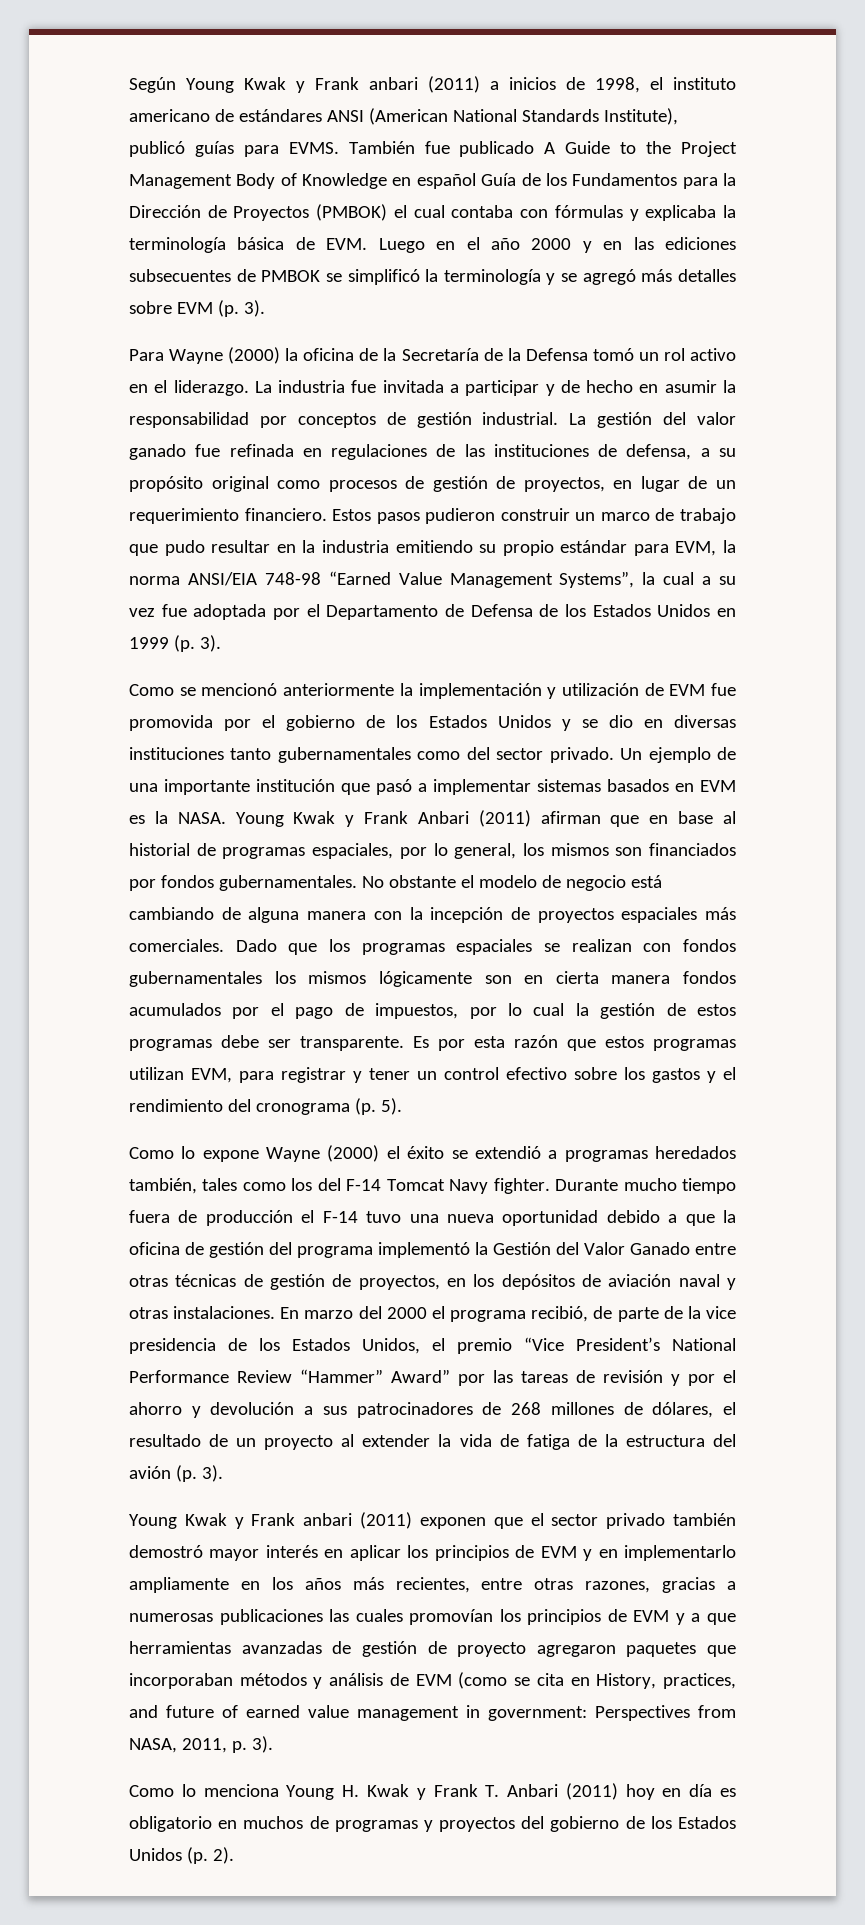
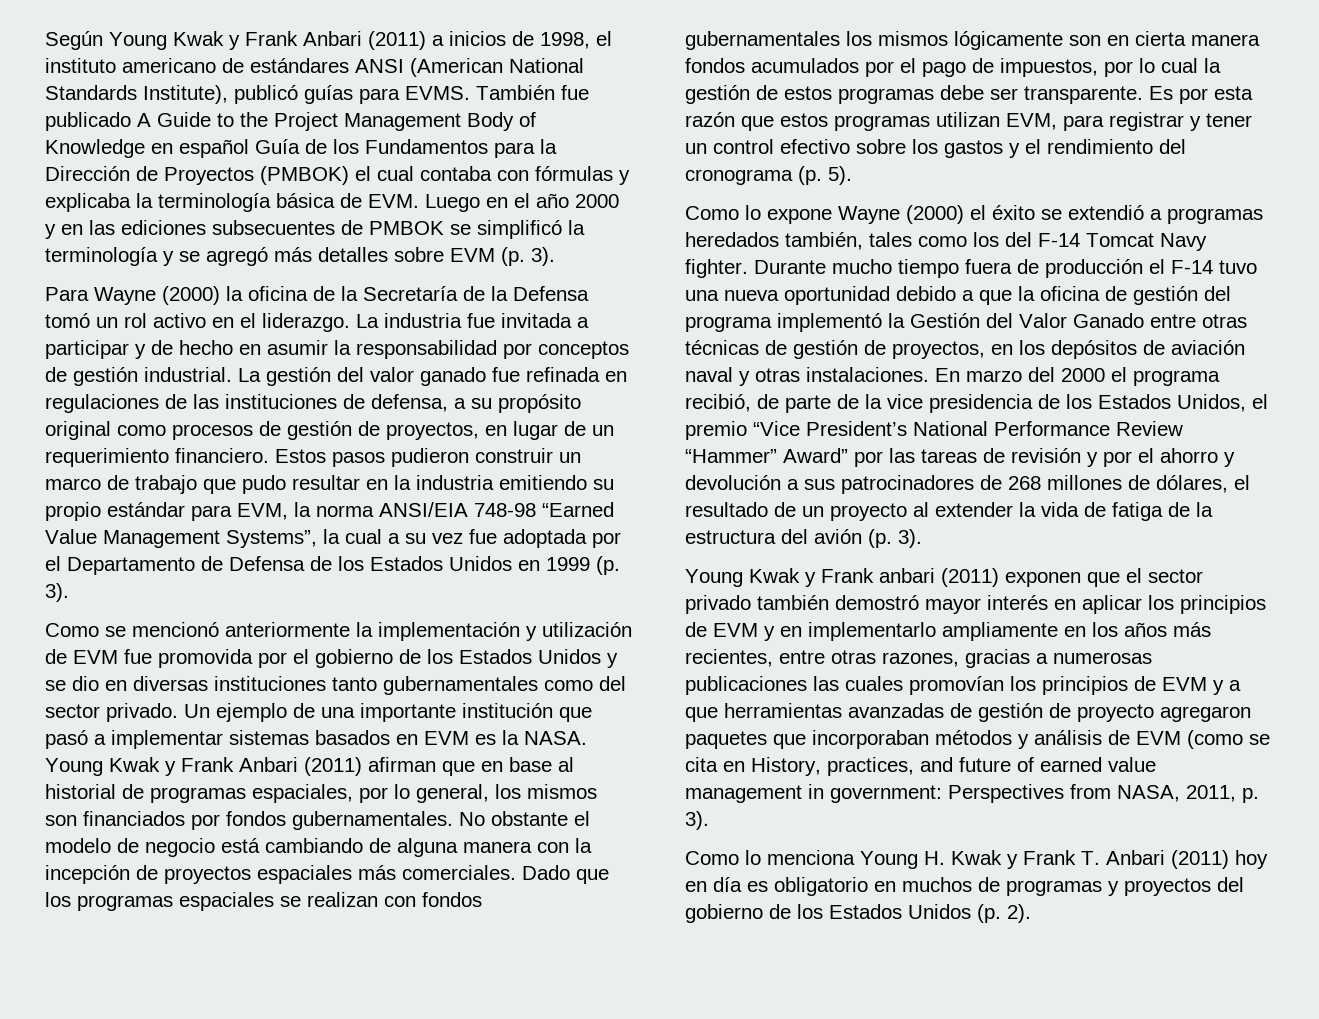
[369,77,418,90] anbari -> [303,31,362,46] Anbari

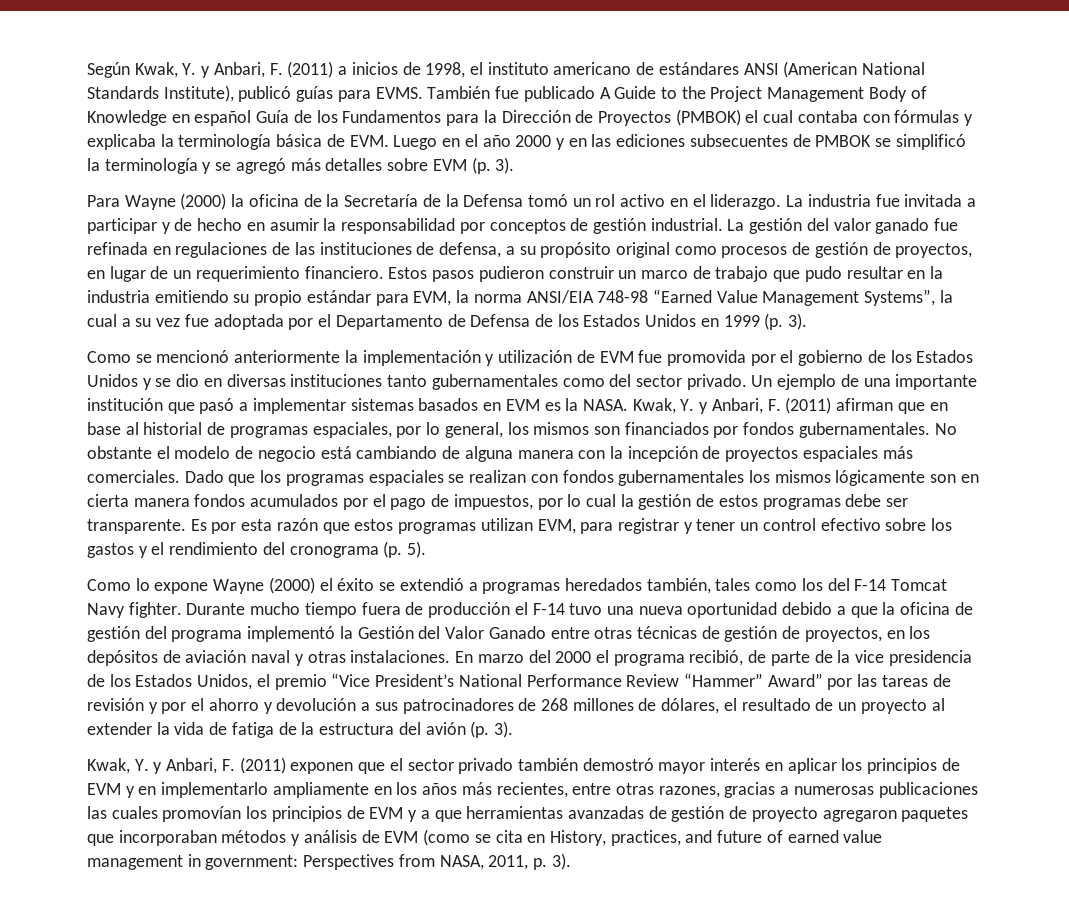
[109,31,362,50] Young Kwak y Frank Anbari -> [134,62,283,78] Kwak, Y. y Anbari, F.
[45,757,298,776] Young Kwak y Frank Anbari -> [632,398,781,414] Kwak, Y. y Anbari, F.
[685,568,935,587] Young Kwak y Frank anbari -> [87,758,235,774] Kwak, Y. y Anbari, F.
[685,850,1268,869] [685,877,1244,896] [685,904,1031,923] // Como lo menciona Young H. Kwak y Frank T. Anbari (2011) hoy en día es obligatorio en muchos de programas y proyectos del gobierno de los Estados Unidos (p. 2). -> (571, 861) none

